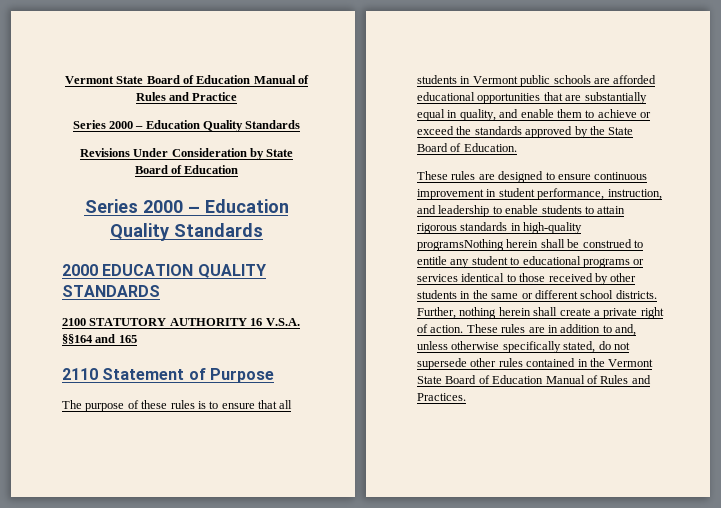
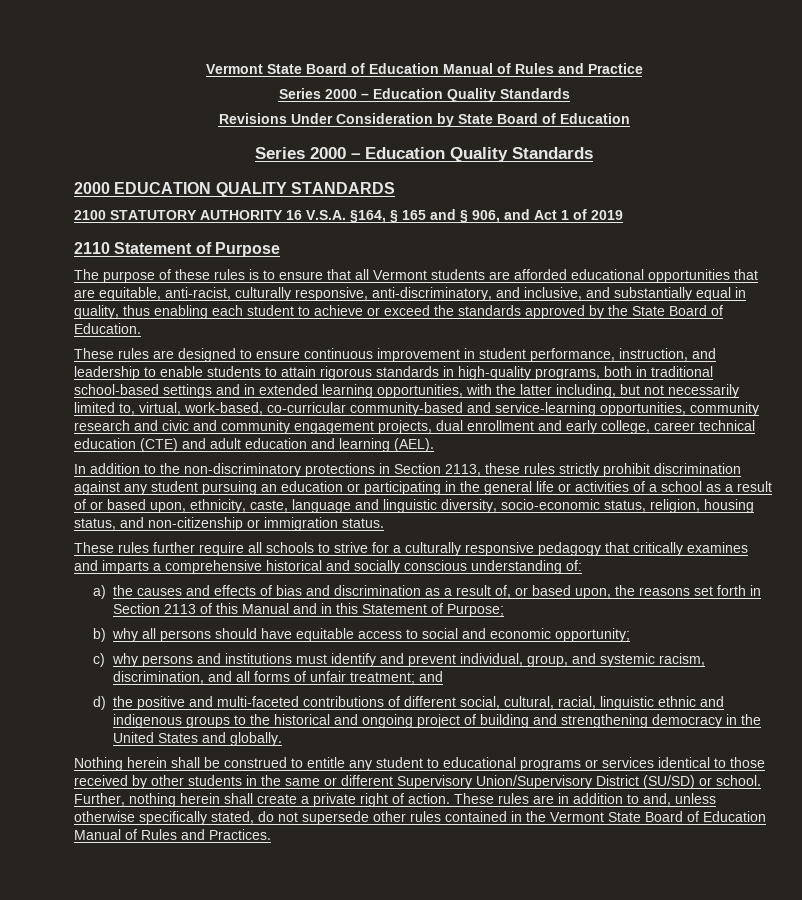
[62,334,137,344] §§164 and 165 -> [350,209,623,223] §164, § 165 and § 906, and Act 1 of 2019
[417,75,591,87] students in Vermont public schools -> [373,269,485,280] Vermont students
[584,92,647,104] [417,109,582,121] substantially equal in quality, and enable them -> [99,287,746,301] [74,305,294,319] equitable, anti-racist, culturally responsive, anti-discriminatory, and inclusive, and substantially equal in quality, thus enabling each student
[417,239,504,251] programsNothing -> [535,366,713,380] [74,384,739,398] [74,402,759,416] [74,420,755,434] [74,438,434,452] [74,463,741,477] [74,481,772,495] [74,499,754,513] [74,517,384,531] [74,542,748,556] [74,560,582,574] [93,585,762,599] [113,603,505,617] [93,628,631,642] [93,653,705,667] [112,671,443,684] [93,696,725,710] [113,714,762,728] [113,732,283,746] [74,757,123,771] programs, both in traditional school-based settings and in extended learning opportunities, with the latter including, but not necessarily limited to, virtual, work-based, co-curricular community-based and service-learning opportunities, community research and civic and community engagement projects, dual enrollment and early college, career technical education (CTE) and adult education and learning (AEL). // In addition to the non-discriminatory protections in Section 2113, these rules strictly prohibit discrimination against any student pursuing an education or participating in the general life or activities of a school as a result of or based upon, ethnicity, caste, language and linguistic diversity, socio-economic status, religion, housing status, and non-citizenship or immigration status. // These rules further require all schools to strive for a culturally responsive pedagogy that critically examines and imparts a comprehensive historical and socially conscious understanding of: // a) the causes and effects of bias and discrimination as a result of, or based upon, the reasons set forth in Section 2113 of this Manual and in this Statement of Purpose; // b) why all persons should have equitable access to social and economic opportunity; // c) why persons and institutions must identify and prevent individual, group, and systemic racism, discrimination, and all forms of unfair treatment; and // d) the positive and multi-faceted contributions of different social, cultural, racial, linguistic ethnic and indigenous groups to the historical and ongoing project of building and strengthening democracy in the United States and globally. // Nothing
[580,290,657,299] school districts. -> [397,775,761,789] Supervisory Union/Supervisory District (SU/SD) or school.

